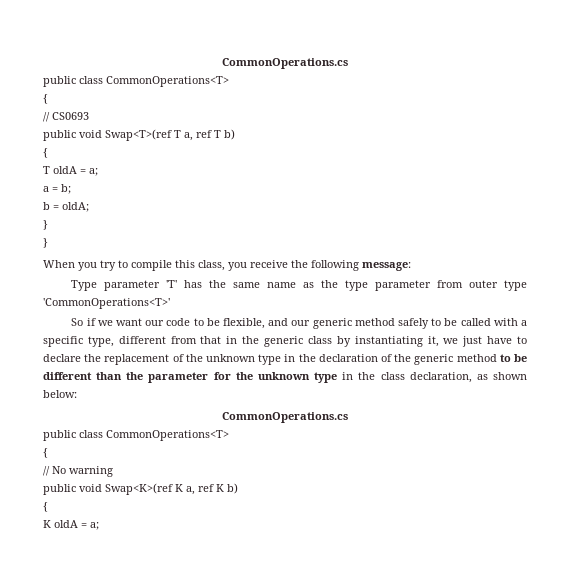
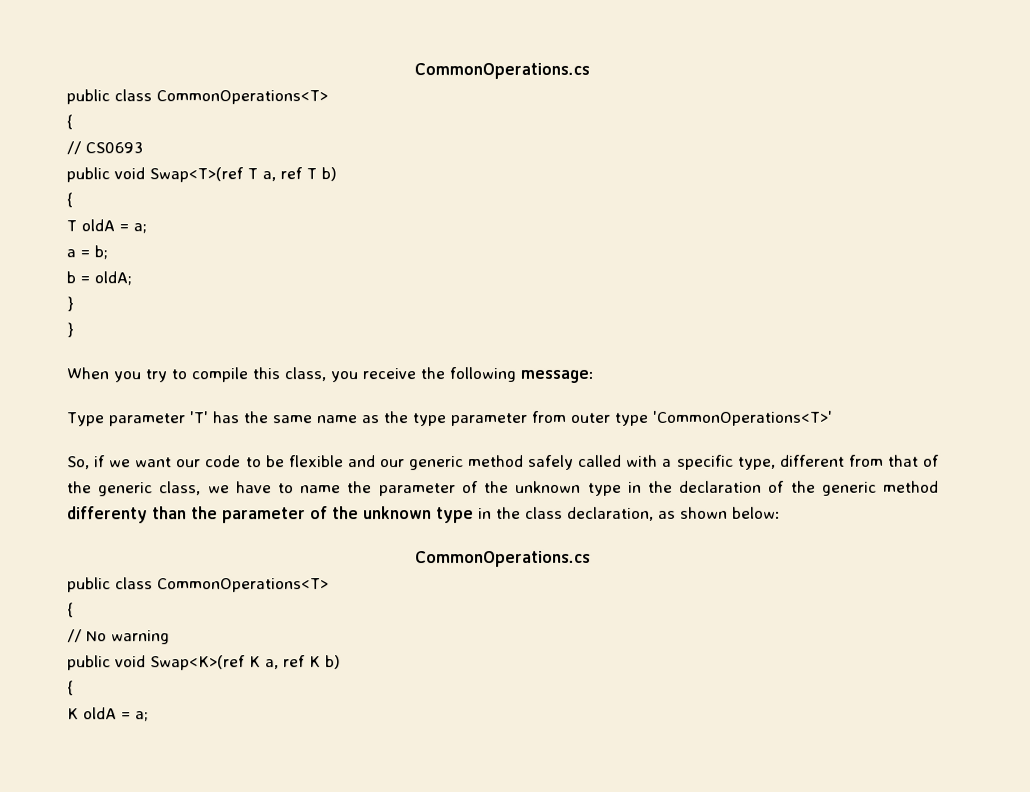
[71,318,84,326] So -> [67,456,90,470] So,
[222,318,265,329] flexible, -> [288,455,344,468] flexible
[431,318,458,326] to be -> (575, 462) none
[226,336,528,347] [43,354,170,365] in the generic class by instantiating it, we just have to declare the replacement -> [923,454,941,467] [67,481,456,497] of the generic class, we have to name the parameter
[499,354,527,362] [43,372,92,380] to be different -> [67,506,148,524] differenty
[213,372,231,380] for -> [310,506,328,520] of

